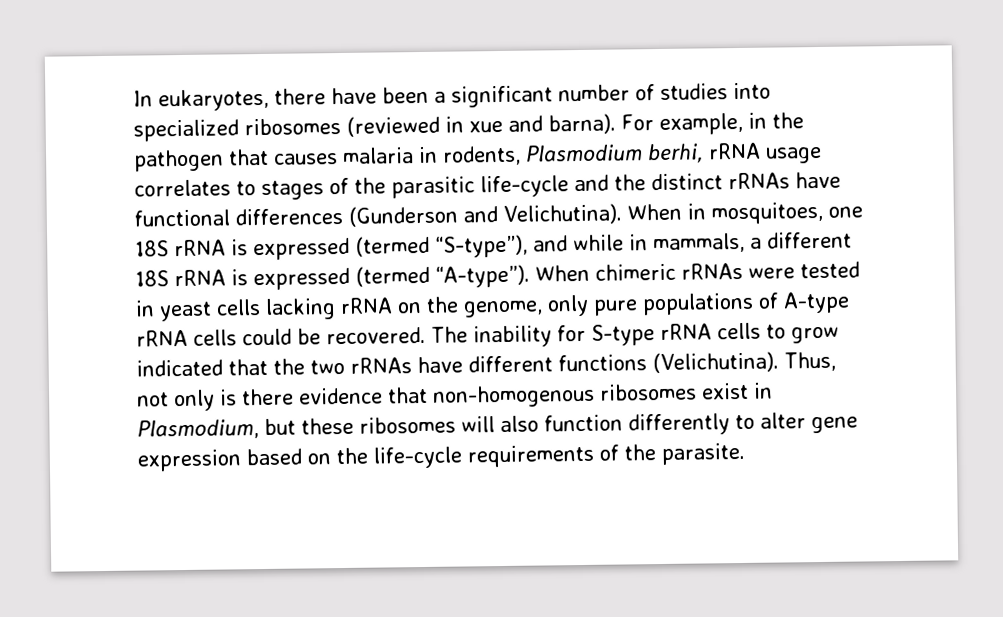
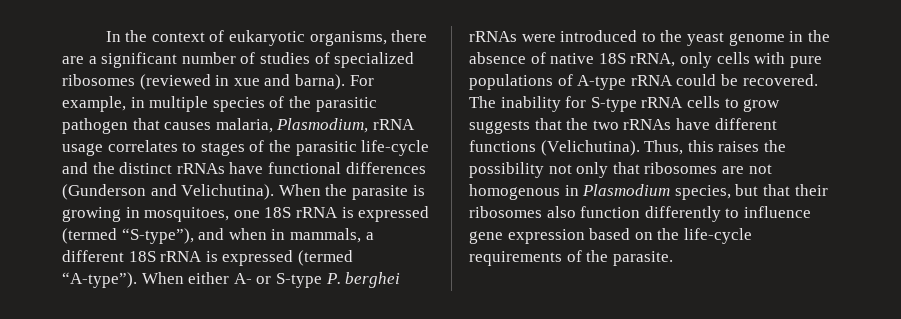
[158,86,429,112] eukaryotes, there have been -> [125,30,428,46] [62,56,84,64] the context of eukaryotic organisms, there are
[733,82,771,100] into -> [314,52,330,64] of
[771,112,804,129] [133,143,704,172] the pathogen that causes malaria in rodents, Plasmodium berhi, -> [149,96,377,112] [62,118,369,134] multiple species of the parasitic pathogen that causes malaria, Plasmodium,
(682, 212) none -> [325,184,425,200] [62,207,121,222] the parasite is growing
[573,234,624,252] while -> [228,228,267,240] when
[594,261,860,281] [135,294,589,322] chimeric rRNAs were tested in yeast cells lacking rRNA on the genome, only -> [188,272,401,288] [469,30,830,46] [469,52,786,68] either A- or S-type P. berghei rRNAs were introduced to the yeast genome in the absence of native 18S rRNA, only cells with
[193,329,237,346] cells -> (673, 80) none
[136,359,223,377] indicated -> [469,120,530,134] suggests
[137,382,773,412] [137,416,495,440] not only is there evidence that non-homogenous ribosomes exist in Plasmodium, but these ribosomes will -> [687,140,786,152] [469,162,772,178] [469,184,828,200] [469,206,542,218] this raises the possibility not only that ribosomes are not homogenous in Plasmodium species, but that their ribosomes
[760,412,806,429] alter -> [743,206,811,218] influence

